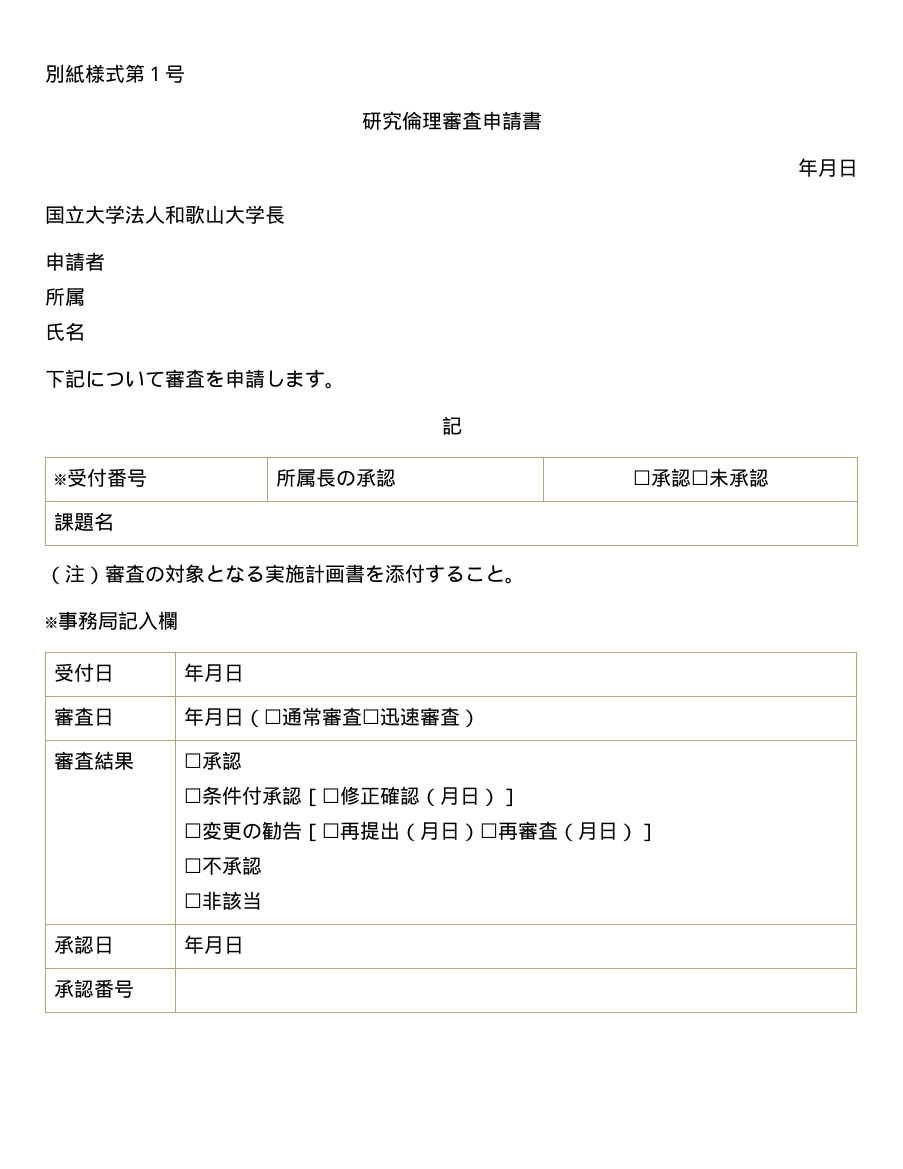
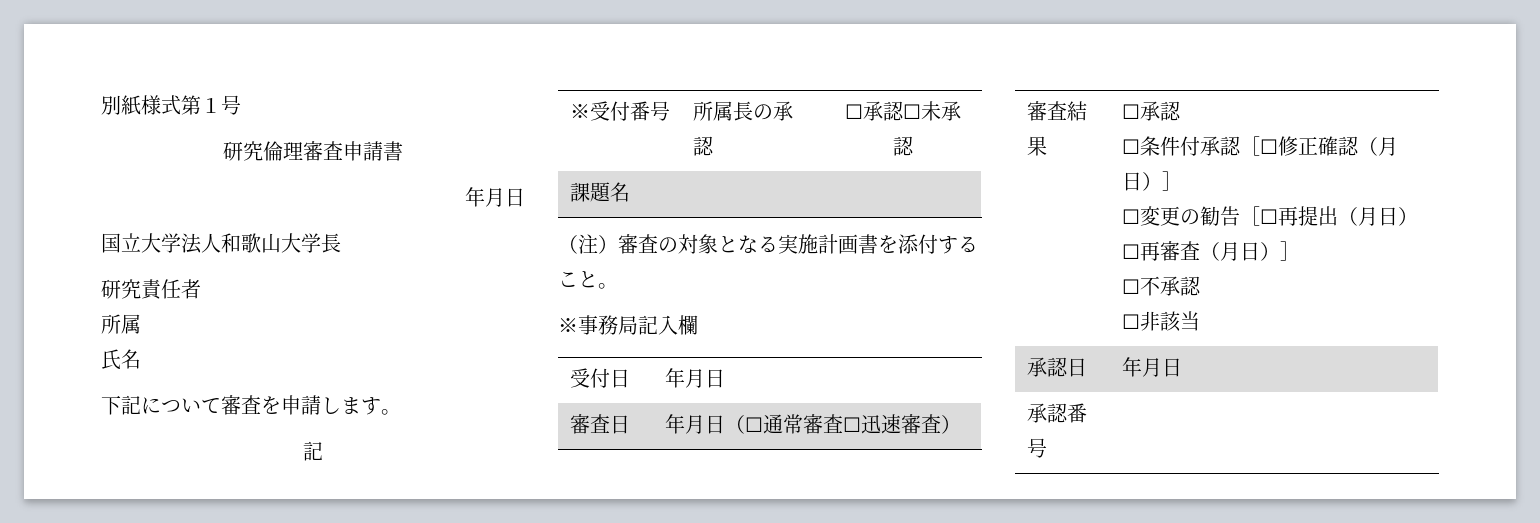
[45,252,85,271] 申請 -> [101,279,181,300] 研究責任

